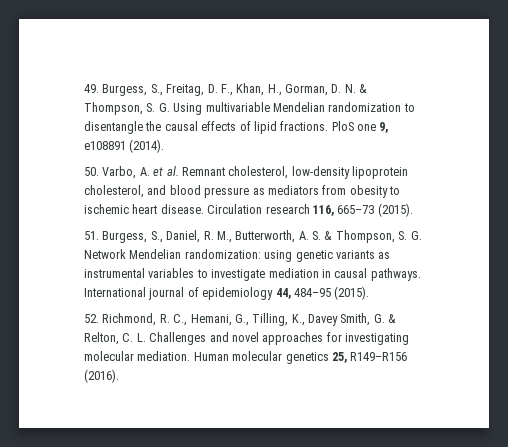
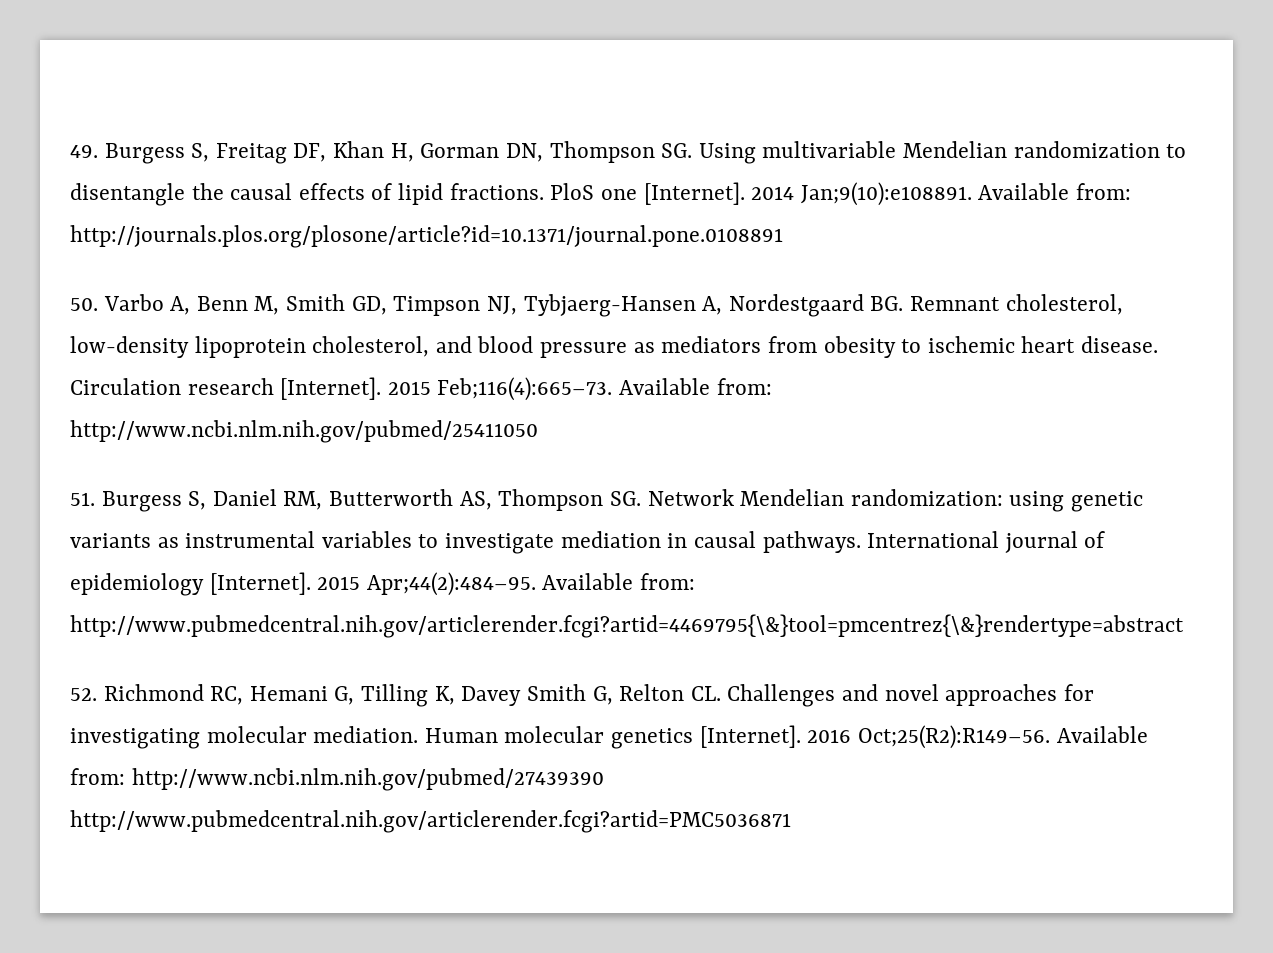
[102,83,368,96] [84,102,170,115] Burgess, S., Freitag, D. F., Khan, H., Gorman, D. N. & Thompson, S. G. -> [104,141,693,164] Burgess S, Freitag DF, Khan H, Gorman DN, Thompson SG.
[379,122,389,133] [84,139,165,153] [84,166,179,179] 9, e108891 (2014). // 50. Varbo, A. et al. -> [643,182,1131,206] [70,225,783,248] [70,294,904,317] [Internet]. 2014 Jan;9(10):e108891. Available from: http://journals.plos.org/plosone/article?id=10.1371/journal.pone.0108891 // 50. Varbo A, Benn M, Smith GD, Timpson NJ, Tybjaerg-Hansen A, Nordestgaard BG.
[312,203,413,217] [84,230,422,243] 116, 665–73 (2015). // 51. Burgess, S., Daniel, R. M., Butterworth, A. S. & Thompson, S. G. -> [280,377,772,401] [70,420,538,443] [70,489,641,512] [Internet]. 2015 Feb;116(4):665–73. Available from: http://www.ncbi.nlm.nih.gov/pubmed/25411050 // 51. Burgess S, Daniel RM, Butterworth AS, Thompson SG.
[275,286,370,300] [84,313,397,326] [84,332,146,345] 44, 484–95 (2015). // 52. Richmond, R. C., Hemani, G., Tilling, K., Davey Smith, G. & Relton, C. L. -> [209,572,696,596] [70,614,1184,638] [70,684,721,707] [Internet]. 2015 Apr;44(2):484–95. Available from: http://www.pubmedcentral.nih.gov/articlerender.fcgi?artid=4469795{\&}tool=pmcentrez{\&}rendertype=abstract // 52. Richmond RC, Hemani G, Tilling K, Davey Smith G, Relton CL.
[331,352,408,363] [84,369,119,383] 25, R149–R156 (2016). -> [699,725,1148,749] [70,768,604,791] [70,810,791,833] [Internet]. 2016 Oct;25(R2):R149–56. Available from: http://www.ncbi.nlm.nih.gov/pubmed/27439390 http://www.pubmedcentral.nih.gov/articlerender.fcgi?artid=PMC5036871

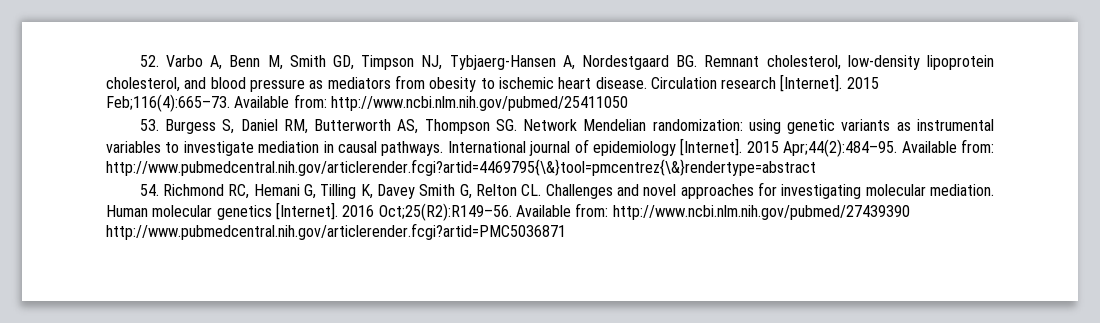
[70,141,1187,164] [70,182,1131,206] [70,225,783,248] [70,298,98,311] 49. Burgess S, Freitag DF, Khan H, Gorman DN, Thompson SG. Using multivariable Mendelian randomization to disentangle the causal effects of lipid fractions. PloS one [Internet]. 2014 Jan;9(10):e108891. Available from: http://journals.plos.org/plosone/article?id=10.1371/journal.pone.0108891 // 50. -> [139,55,159,67] 52.
[70,492,95,506] 51. -> [139,119,159,131] 53.
[70,688,97,701] 52. -> [139,184,159,196] 54.

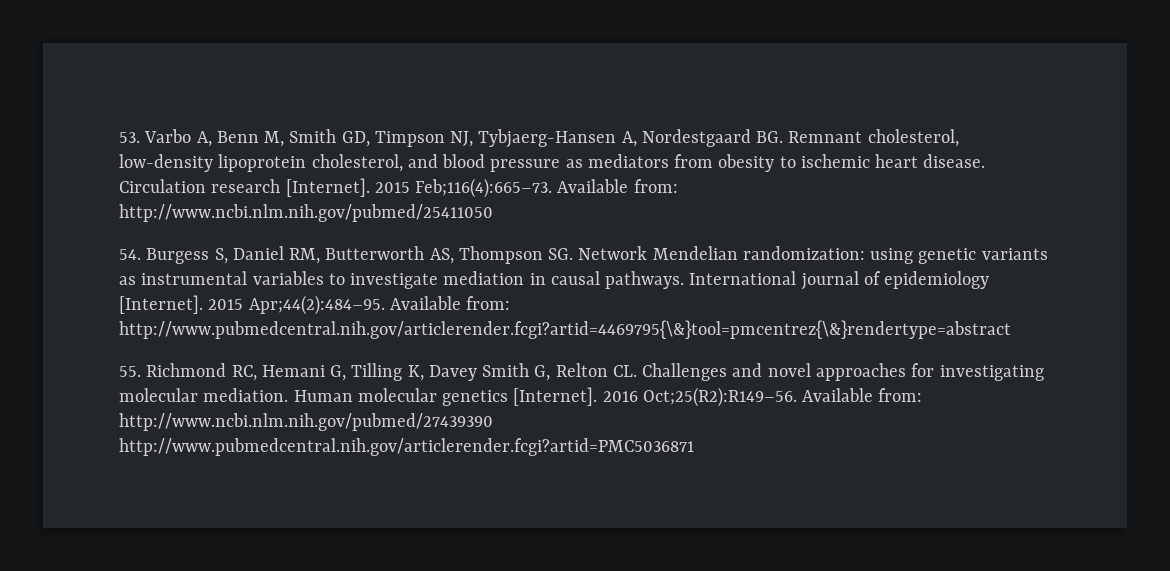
[139,55,159,67] 52. -> [119,132,140,143] 53.
[139,119,159,131] 53. -> [119,249,141,260] 54.
[139,184,159,196] 54. -> [119,366,141,377] 55.

